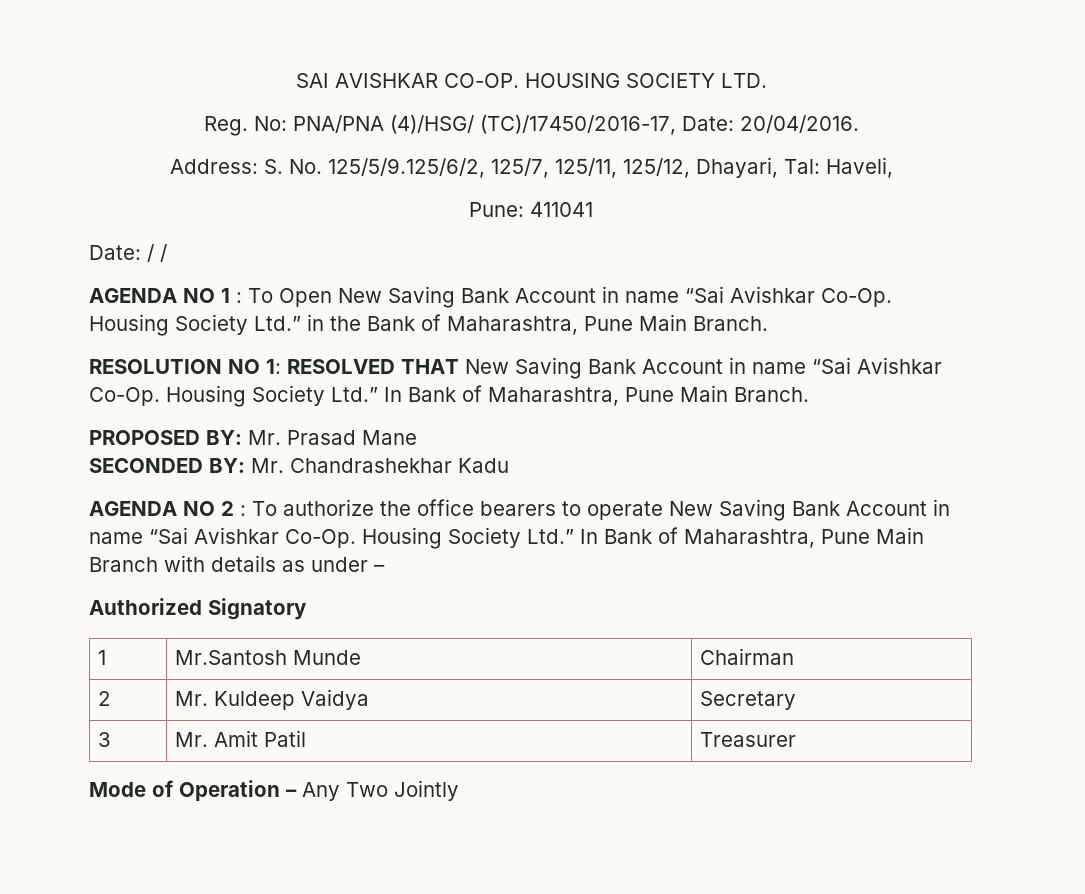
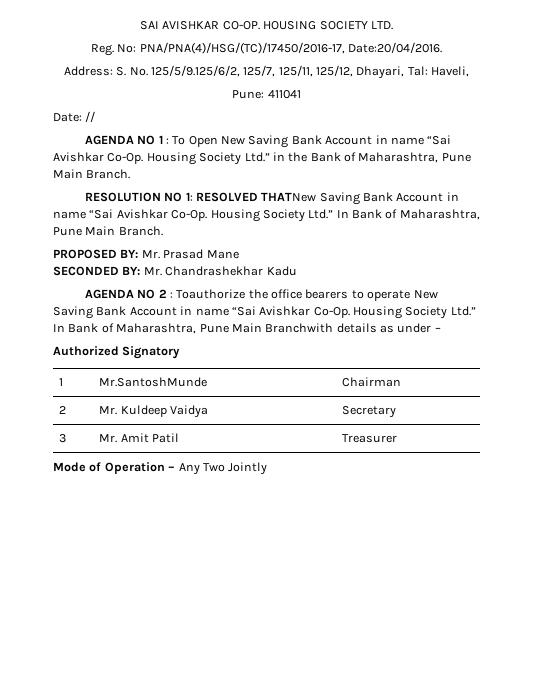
[292,115,859,135] PNA/PNA (4)/HSG/ (TC)/17450/2016-17, Date: 20/04/2016. -> [139,42,443,54] PNA/PNA(4)/HSG/(TC)/17450/2016-17, Date:20/04/2016.
[147,244,167,262] / / -> [85,111,96,122] //
[401,359,509,374] THAT New -> [261,192,317,202] THATNew
[252,499,374,516] To authorize -> [176,289,246,299] Toauthorize
[89,555,205,572] Branch with -> [265,323,334,333] Branchwith
[174,650,361,665] Mr.Santosh Munde -> [99,377,208,387] Mr.SantoshMunde

